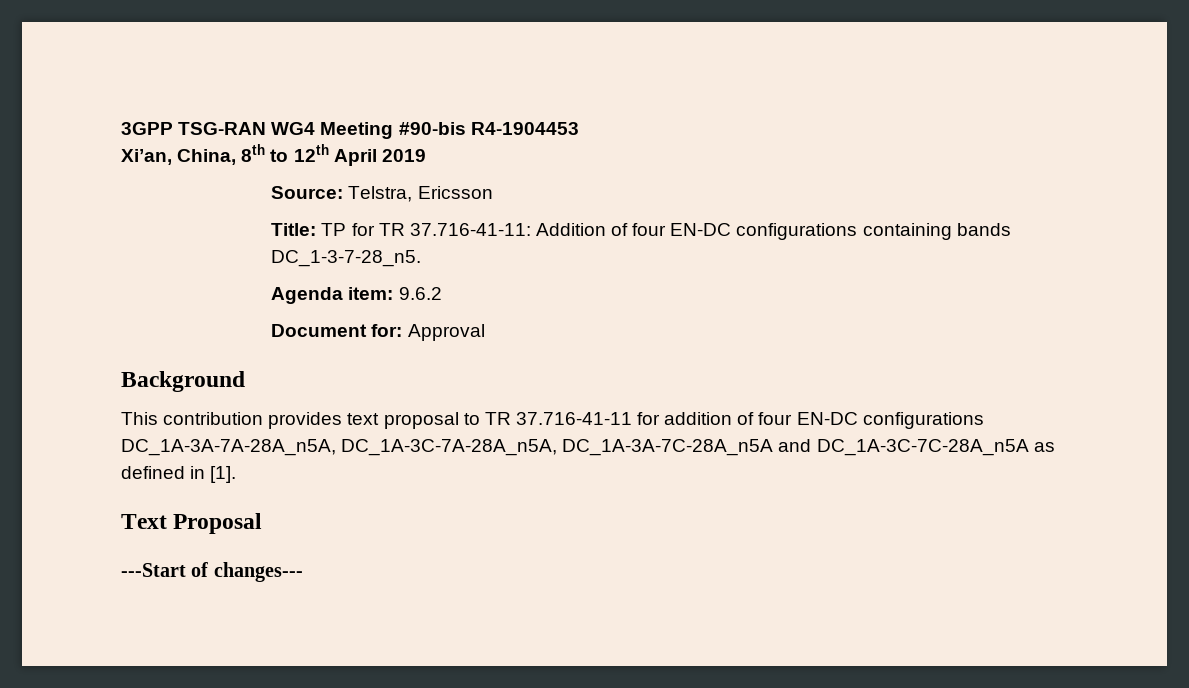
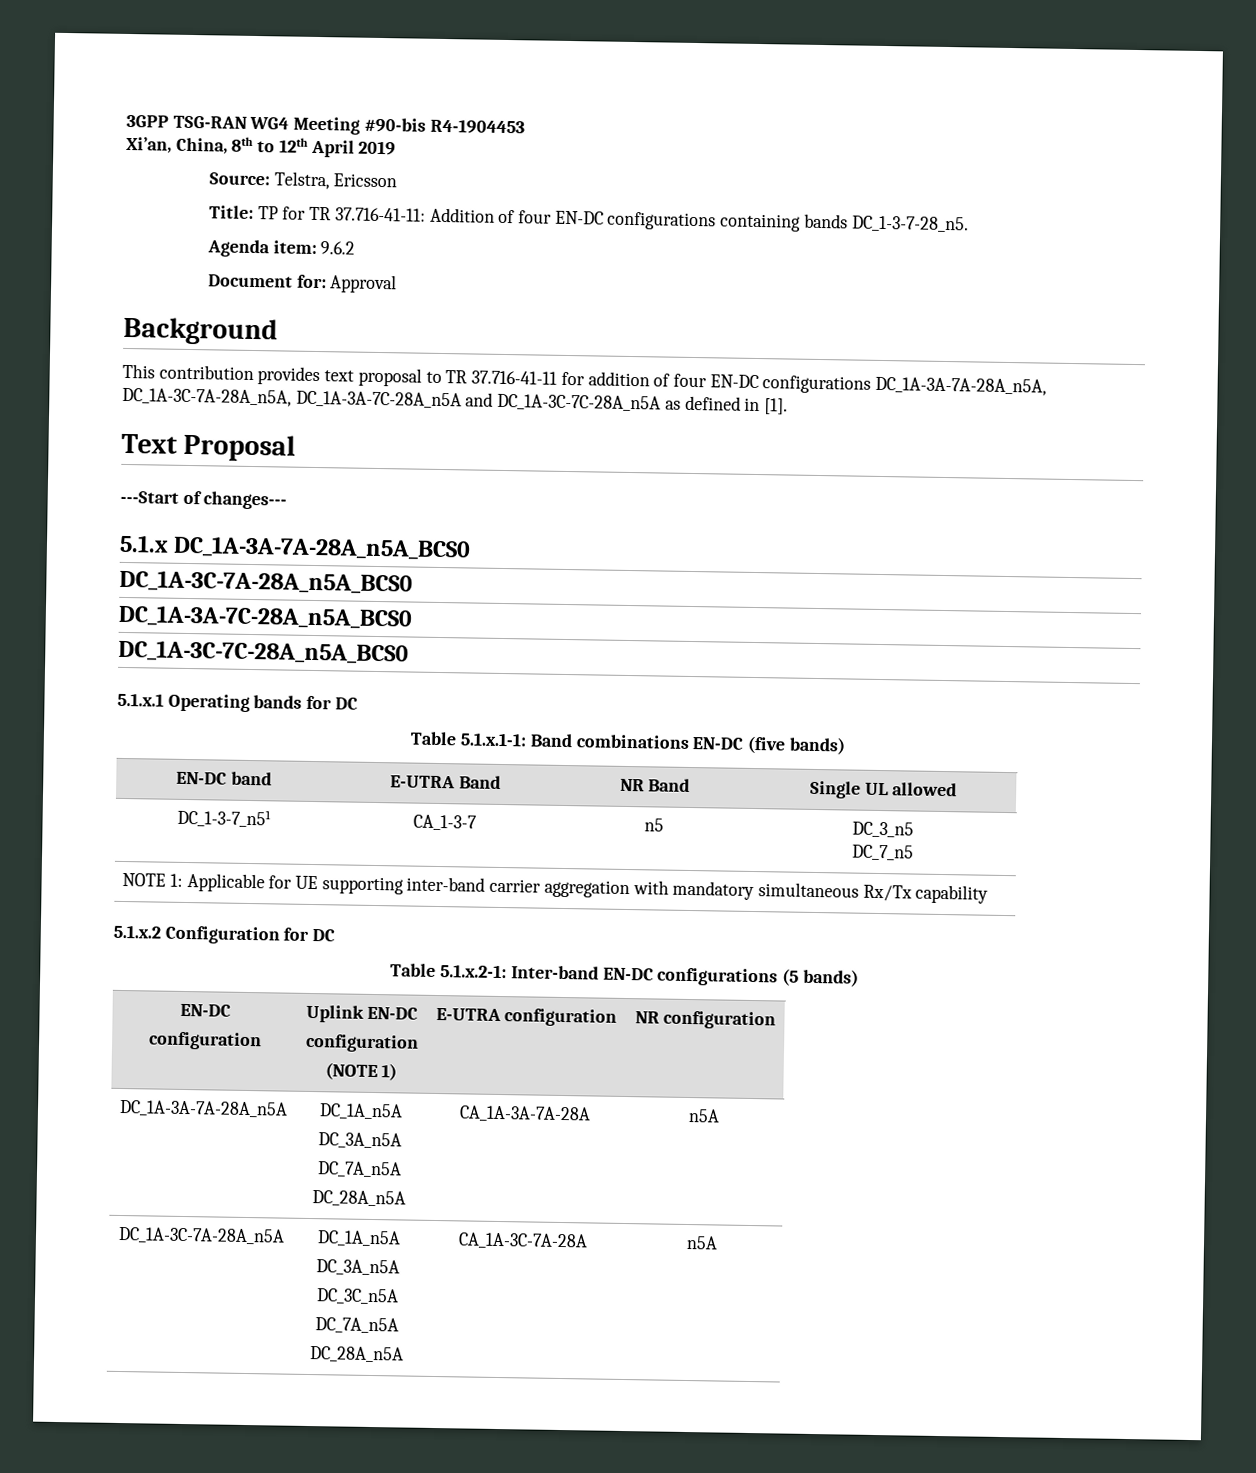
(303, 572) none -> [119,534,472,561] [119,569,413,595] [118,604,412,630] [118,639,409,665] [117,692,358,712] [410,731,846,755] [176,771,272,786] [390,775,501,789] [619,778,691,792] [809,780,958,799] [176,808,271,828] [413,814,477,831] [644,818,664,832] [851,821,914,838] [851,844,914,861] [122,872,989,904] [113,924,336,945] [390,963,859,987] [179,1003,231,1017] [147,1031,262,1051] [305,1004,419,1023] [304,1033,419,1053] [324,1062,398,1081] [435,1007,618,1027] [634,1010,777,1030] [119,1099,288,1118] [318,1103,403,1120] [318,1132,402,1149] [317,1161,402,1178] [312,1190,406,1207] [459,1105,591,1123] [688,1109,720,1123] [118,1226,285,1245] [316,1230,401,1247] [316,1259,400,1276] [316,1288,399,1305] [315,1317,399,1334] [310,1346,404,1363] [458,1232,588,1250] [686,1236,718,1250] // 5.1.x DC_1A-3A-7A-28A_n5A_BCS0 // DC_1A-3C-7A-28A_n5A_BCS0 // DC_1A-3A-7C-28A_n5A_BCS0 // DC_1A-3C-7C-28A_n5A_BCS0 // 5.1.x.1 Operating bands for DC // Table 5.1.x.1-1: Band combinations EN-DC (five bands) // EN-DC band | E-UTRA Band | NR Band | Single UL allowed // DC_1-3-7_n51 | CA_1-3-7 | n5 | DC_3_n5 // DC_7_n5 // NOTE 1: Applicable for UE supporting inter-band carrier aggregation with mandatory simultaneous Rx/Tx capability // 5.1.x.2 Configuration for DC // Table 5.1.x.2-1: Inter-band EN-DC configurations (5 bands) // EN-DC // configuration | Uplink EN-DC // configuration // (NOTE 1) | E-UTRA configuration | NR configuration // DC_1A-3A-7A-28A_n5A | DC_1A_n5A // DC_3A_n5A // DC_7A_n5A // DC_28A_n5A | CA_1A-3A-7A-28A | n5A // DC_1A-3C-7A-28A_n5A | DC_1A_n5A // DC_3A_n5A // DC_3C_n5A // DC_7A_n5A // DC_28A_n5A | CA_1A-3C-7A-28A | n5A

